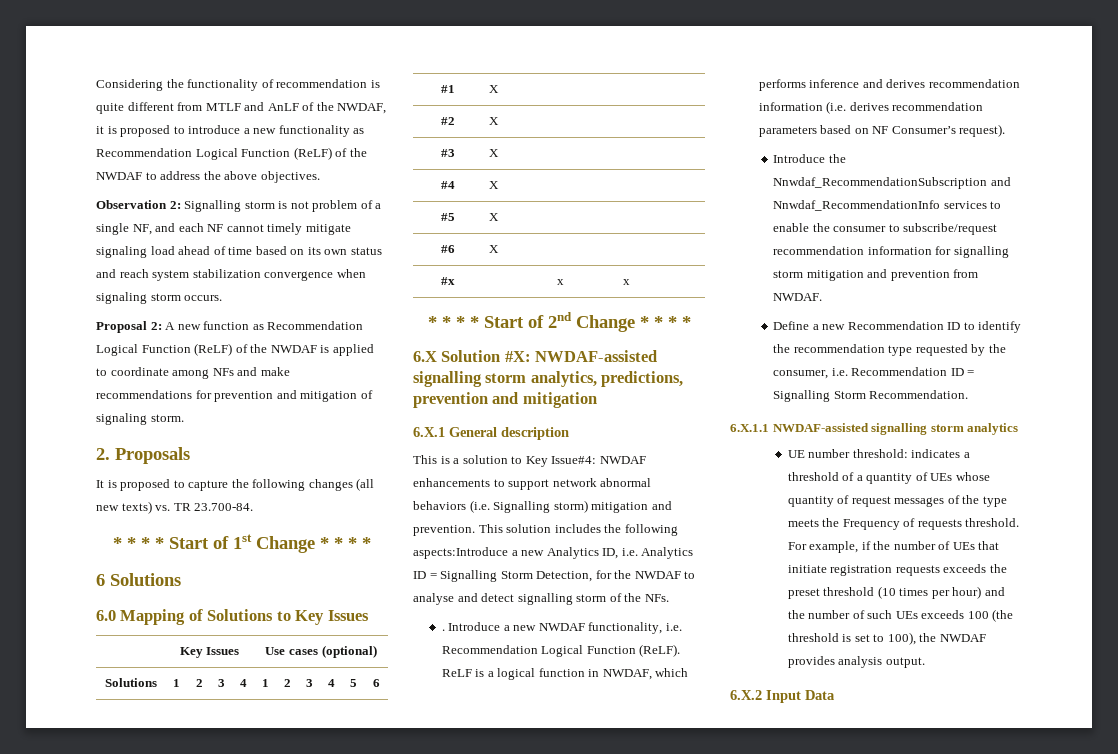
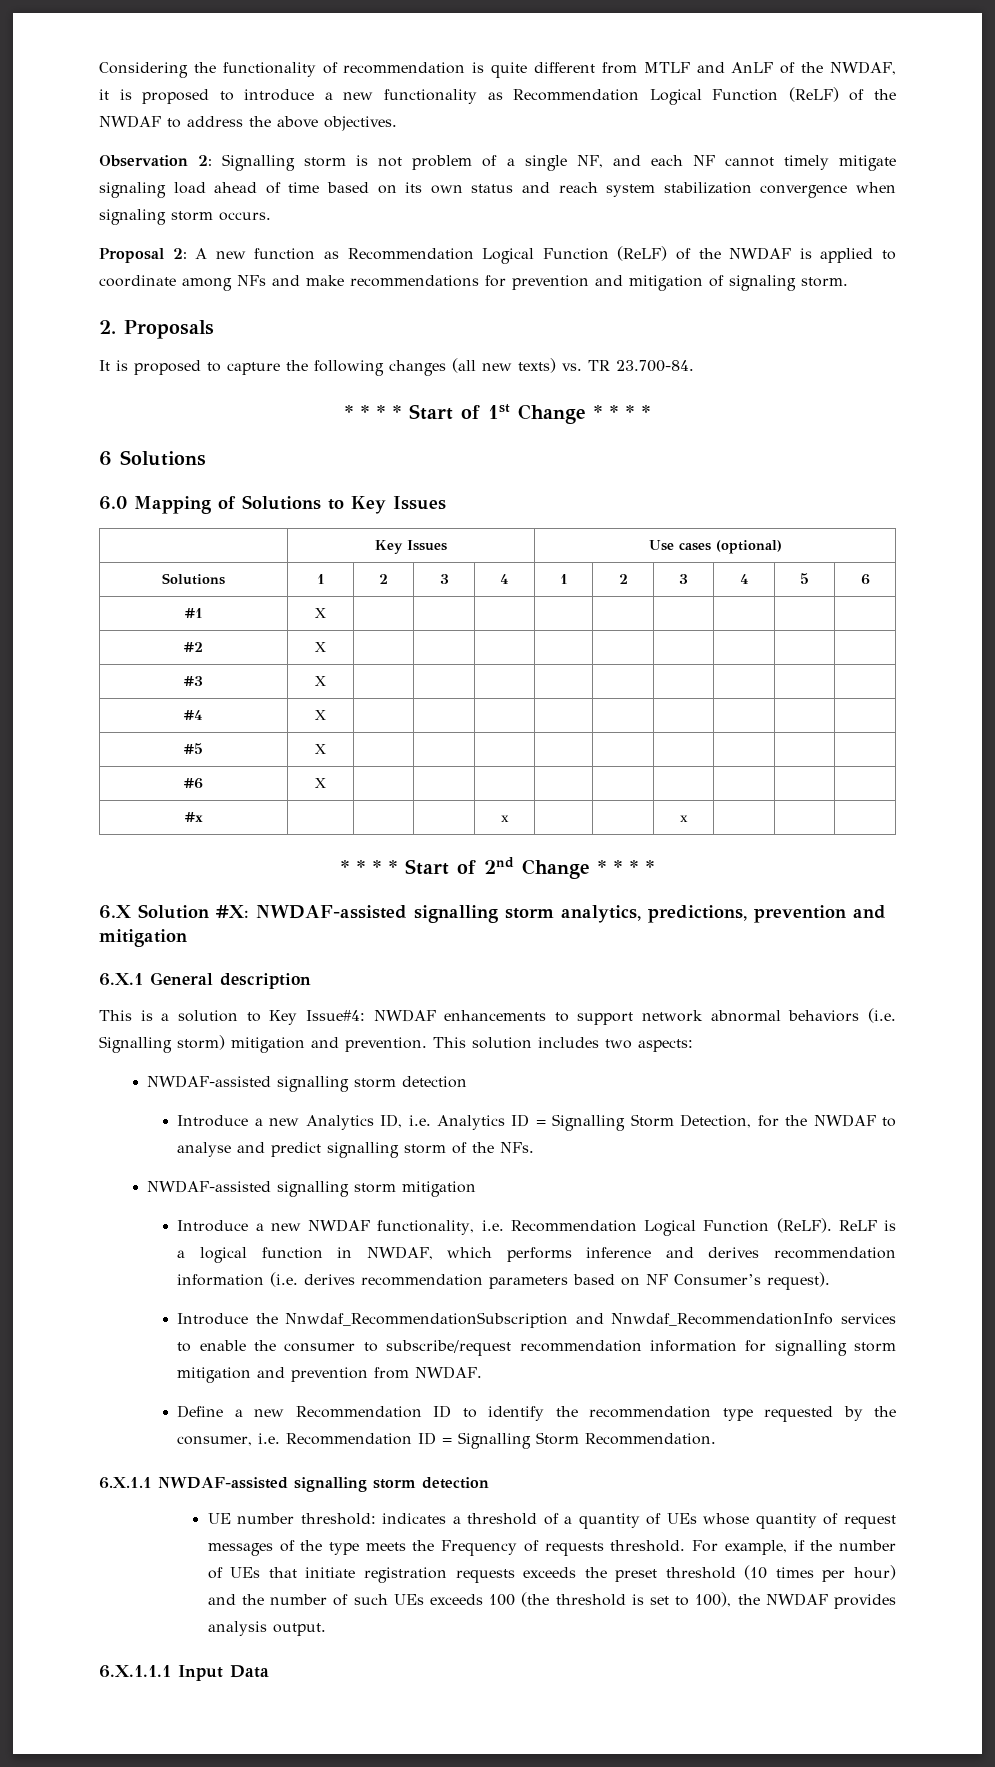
[604,524,678,536] [413,547,508,559] the following aspects:Introduce -> [605,1039,693,1052] [146,1075,467,1092] [177,1115,249,1127] two aspects: // NWDAF-assisted signalling storm detection // Introduce
[481,593,515,602] detect -> [271,1142,322,1157] predict
[441,629,445,631] . -> [146,1180,476,1197] NWDAF-assisted signalling storm mitigation //
[967,423,1019,435] analytics -> [422,1477,489,1489] detection
[730,690,762,700] 6.X.2 -> [99,1665,171,1678] 6.X.1.1.1

